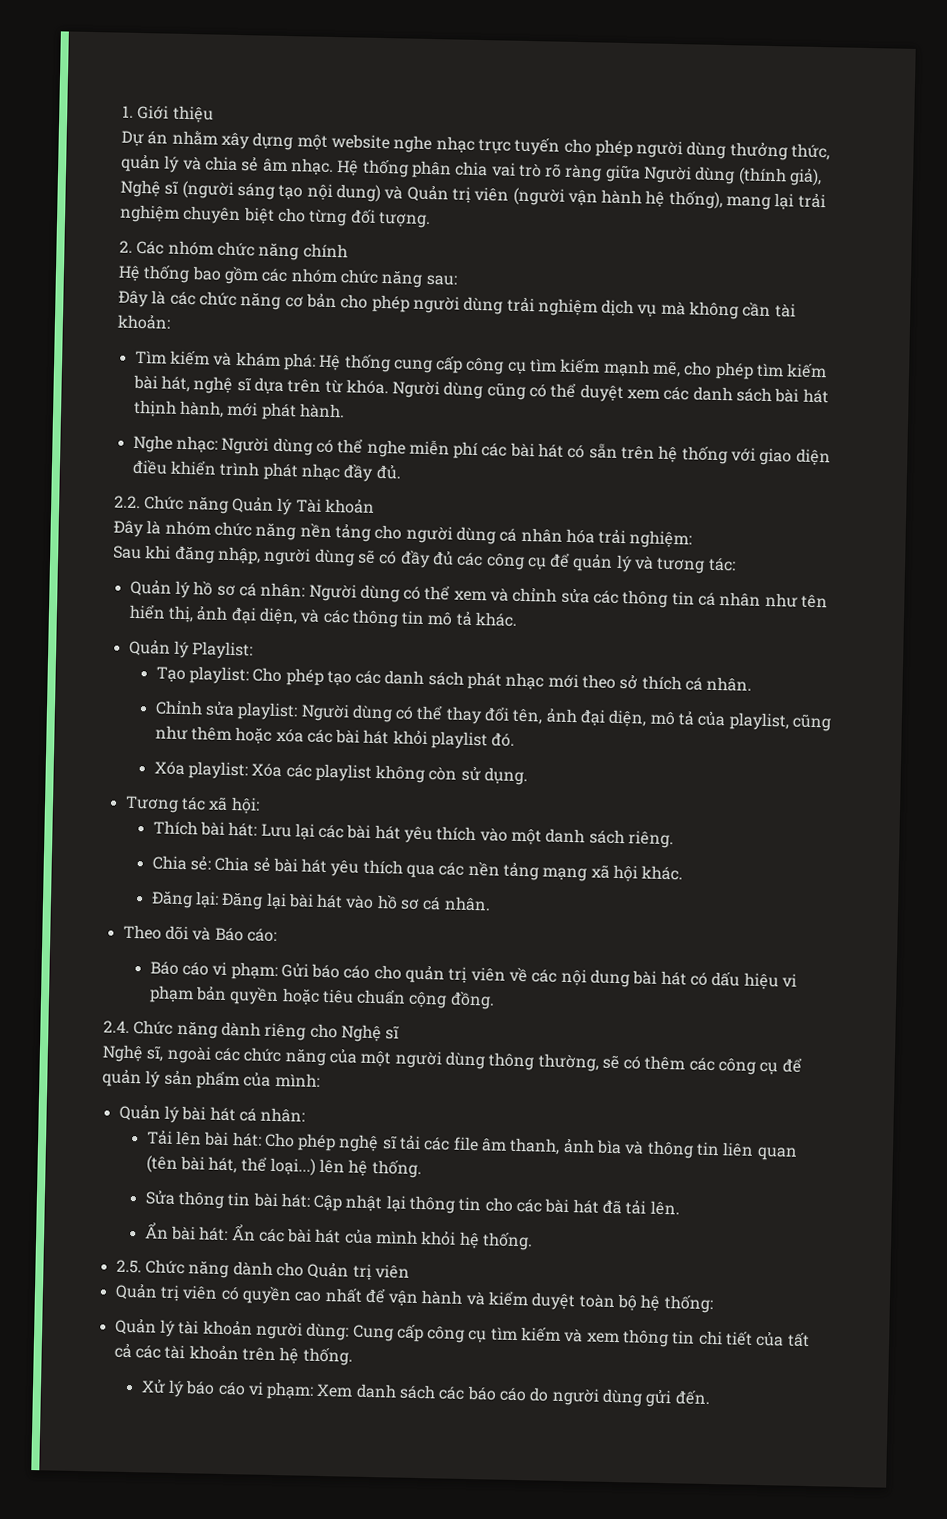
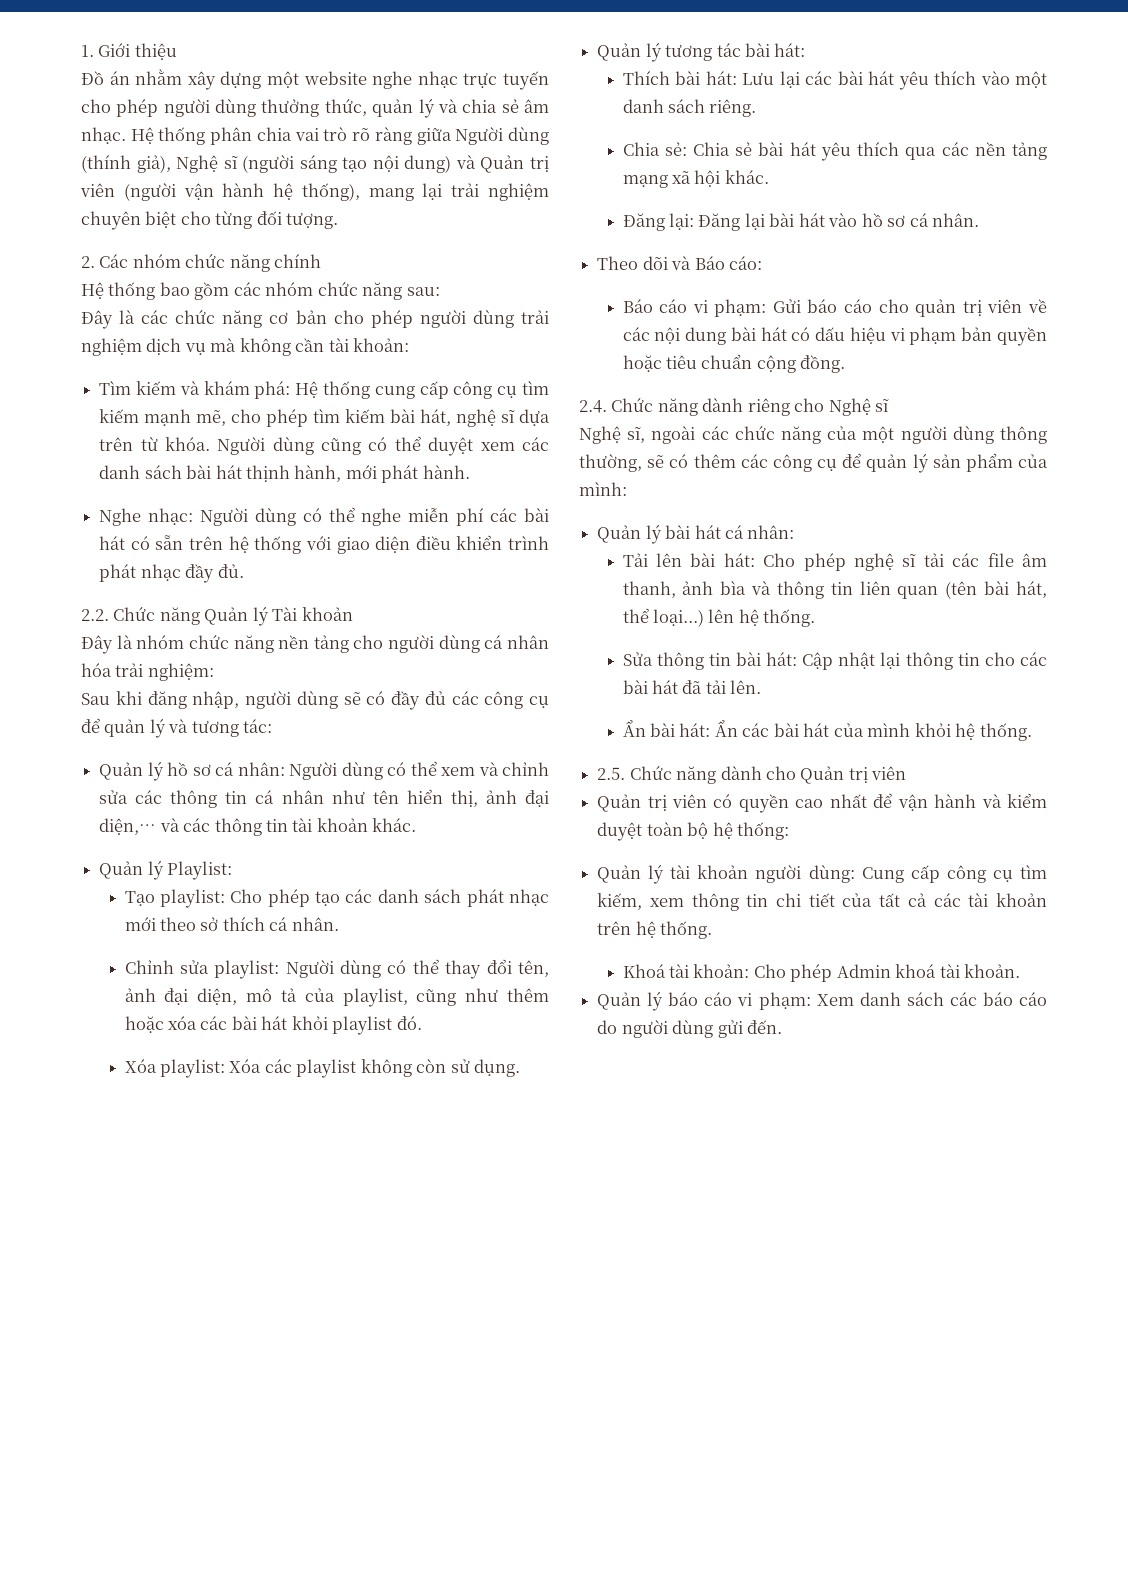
[121,130,144,147] Dự -> [81,71,104,85] Đồ
[258,607,298,625] diện, -> [99,818,157,835] diện,…
[427,610,473,626] mô tả -> [292,818,368,832] tài khoản
[124,795,260,814] Tương tác xã hội: -> [597,43,806,62] Quản lý tương tác bài hát:
[521,1327,584,1343] kiếm và -> [597,893,643,910] kiếm,
[140,1379,166,1394] Xử -> [622,964,1021,982] [597,992,642,1010] Khoá tài khoản: Cho phép Admin khoá tài khoản. // Quản

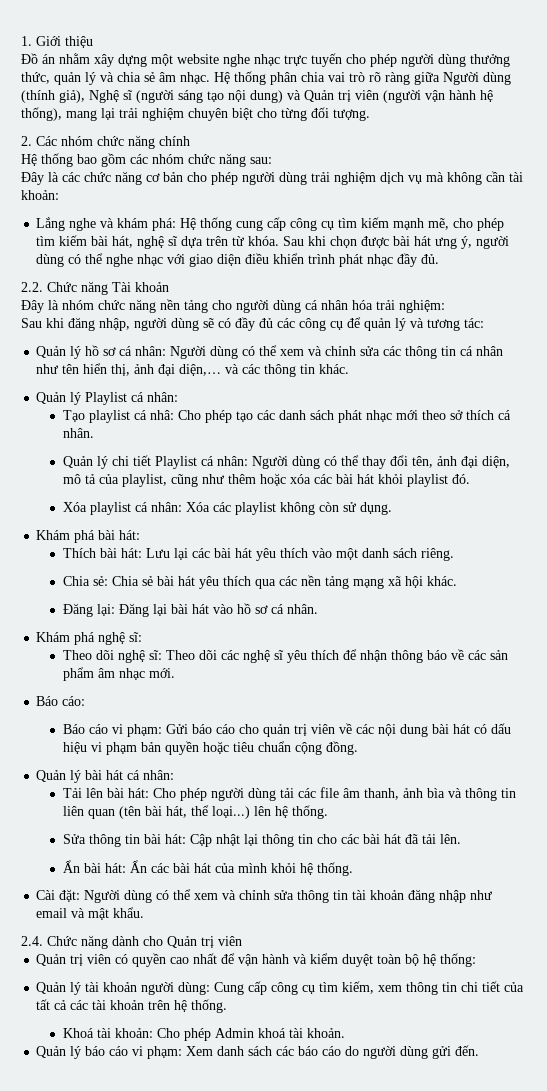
[99,381,176,395] Tìm kiếm -> [36,217,97,231] Lắng nghe
[217,436,549,456] [99,465,470,483] [99,507,549,526] [99,535,302,554] Người dùng cũng có thể duyệt xem các danh sách bài hát thịnh hành, mới phát hành. // Nghe nhạc: Người dùng có thể nghe miễn phí các bài hát có sẵn trên hệ thống -> [283,236,510,249] [36,253,164,267] Sau khi chọn được bài hát ưng ý, người dùng có thể nghe nhạc
[204,607,269,626] Quản lý -> (108, 288) none
[292,818,368,832] tài khoản -> (316, 369) none
[167,861,233,880] [124,889,225,908] Playlist: // Tạo playlist: -> [85,392,179,405] [63,410,175,423] Playlist cá nhân: // Tạo playlist cá nhâ:
[124,960,280,979] Chỉnh sửa playlist: -> [63,455,249,469] Quản lý chi tiết Playlist cá nhân:
[159,1059,225,1078] playlist: -> [90,502,183,515] playlist cá nhân:
[597,43,741,62] Quản lý tương tác -> [36,530,96,543] Khám phá
[597,256,692,270] Theo dõi và -> [36,632,143,645] [63,649,509,663] [63,667,176,681] Khám phá nghệ sĩ: // Theo dõi nghệ sĩ: Theo dõi các nghệ sĩ yêu thích để nhận thông báo về các sản phẩm âm nhạc mới. //
[579,398,890,416] [579,426,1047,444] [579,453,1048,473] [579,482,627,496] // 2.4. Chức năng dành riêng cho Nghệ sĩ // Nghệ sĩ, ngoài các chức năng của một người dùng thông thường, sẽ có thêm các công cụ để quản lý sản phẩm của mình: -> (359, 748) none
[853,553,917,571] nghệ sĩ -> [211,788,277,801] người dùng
[597,767,626,780] 2.5. -> [36,889,493,903] [36,907,145,920] [21,936,43,946] Cài đặt: Người dùng có thể xem và chỉnh sửa thông tin tài khoản đăng nhập như email và mật khẩu. // 2.4.

